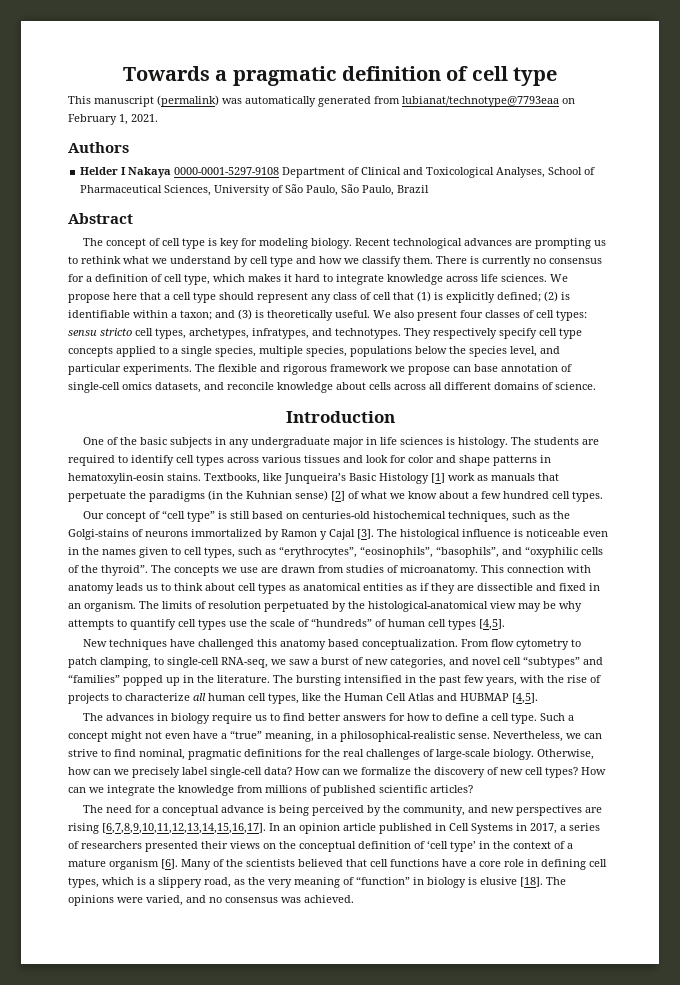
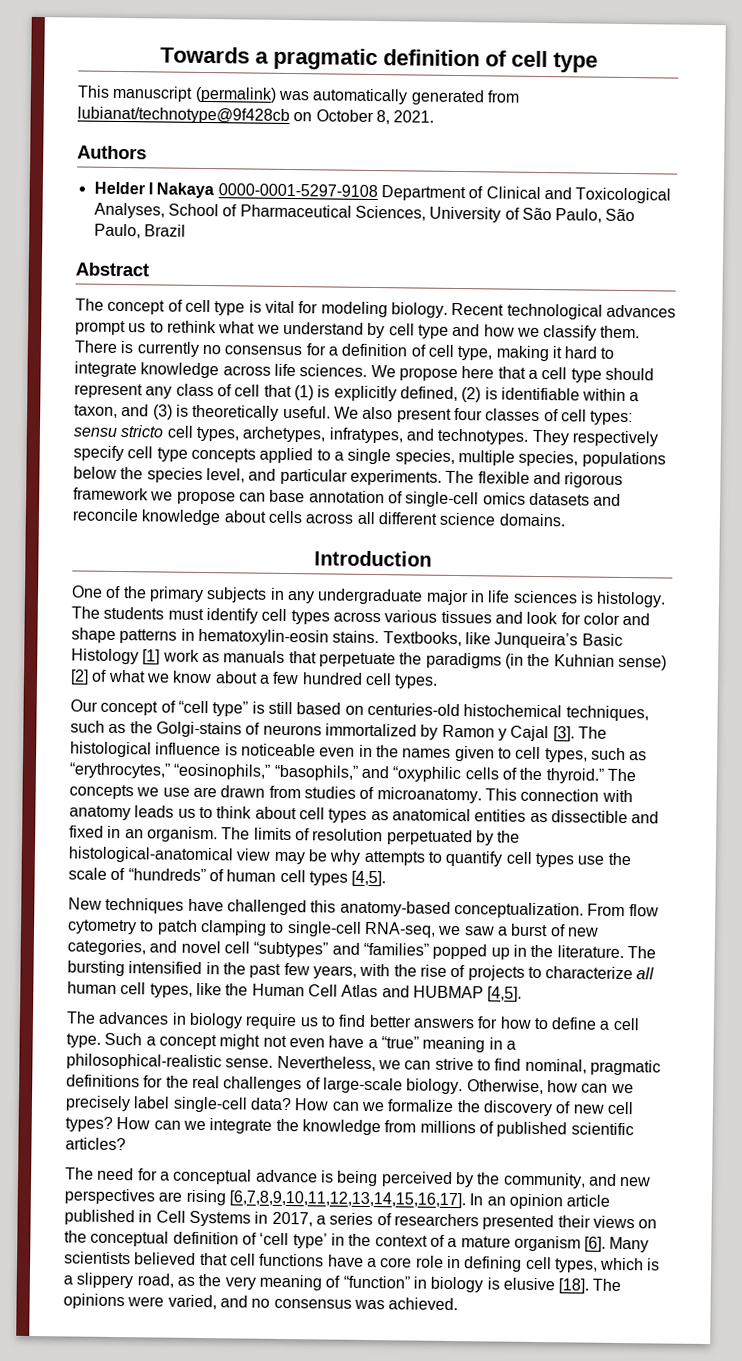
[402,96,575,107] [68,114,128,125] lubianat/technotype@7793eaa on February 1, -> [77,106,390,125] lubianat/technotype@9f428cb on October 8,
[220,238,240,249] key -> [264,300,295,314] vital
[515,238,592,249] are prompting -> [75,320,126,336] prompt
[213,274,281,282] which makes -> [495,345,549,362] making
[497,292,541,302] defined; -> [399,386,458,402] defined,
[180,310,212,320] taxon; -> [74,404,118,418] taxon,
[155,382,201,393] datasets, -> [528,492,590,506] datasets
[494,382,596,390] domains of science. -> [439,512,565,527] science domains.
[140,437,168,445] basic -> [148,586,204,602] primary
[582,439,600,445] [68,455,128,466] are required to -> [167,608,204,621] must
[279,546,499,558] “erythrocytes”, “eosinophils”, “basophils”, -> [69,762,358,781] “erythrocytes,” “eosinophils,” “basophils,”
[101,565,148,576] thyroid”. -> [545,768,604,784] thyroid.”
[420,583,474,594] if they are -> (548, 817) none
[280,639,360,650] anatomy based -> [339,900,451,917] anatomy-based
[100,657,151,668] clamping, -> [199,919,267,936] clamping
[265,731,314,742] meaning, -> [422,1036,486,1053] meaning
[213,859,243,867] of the -> (650, 1244) none

